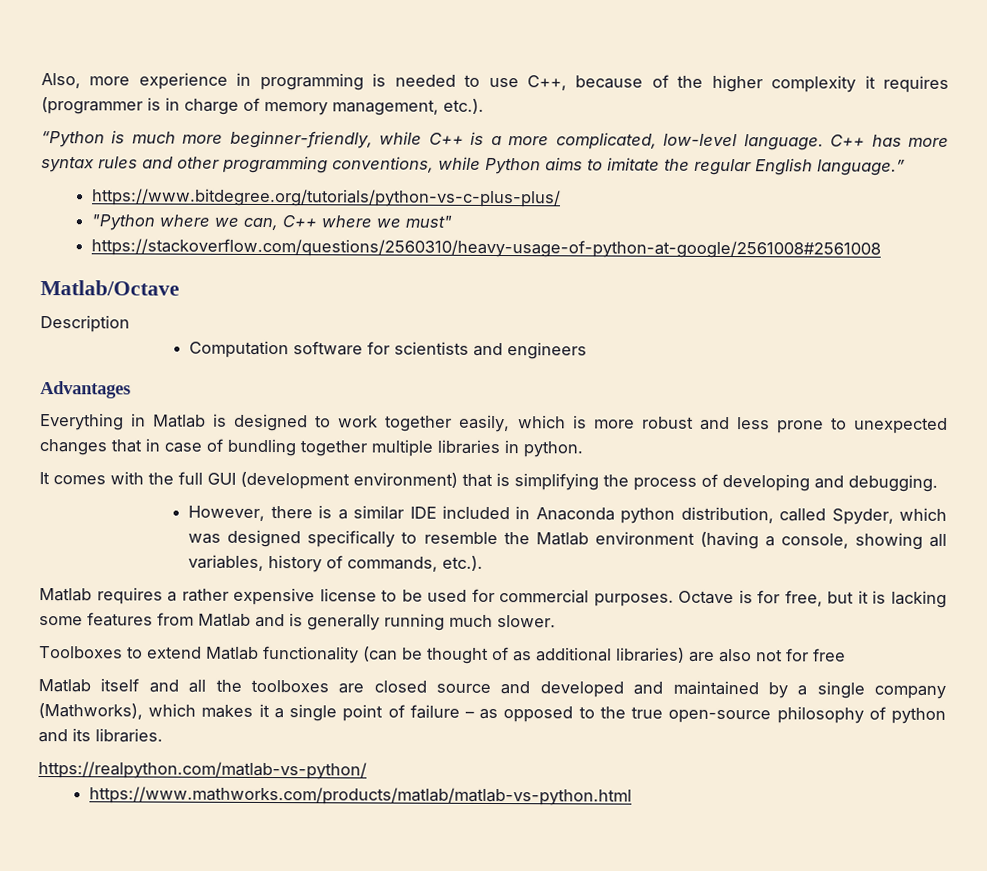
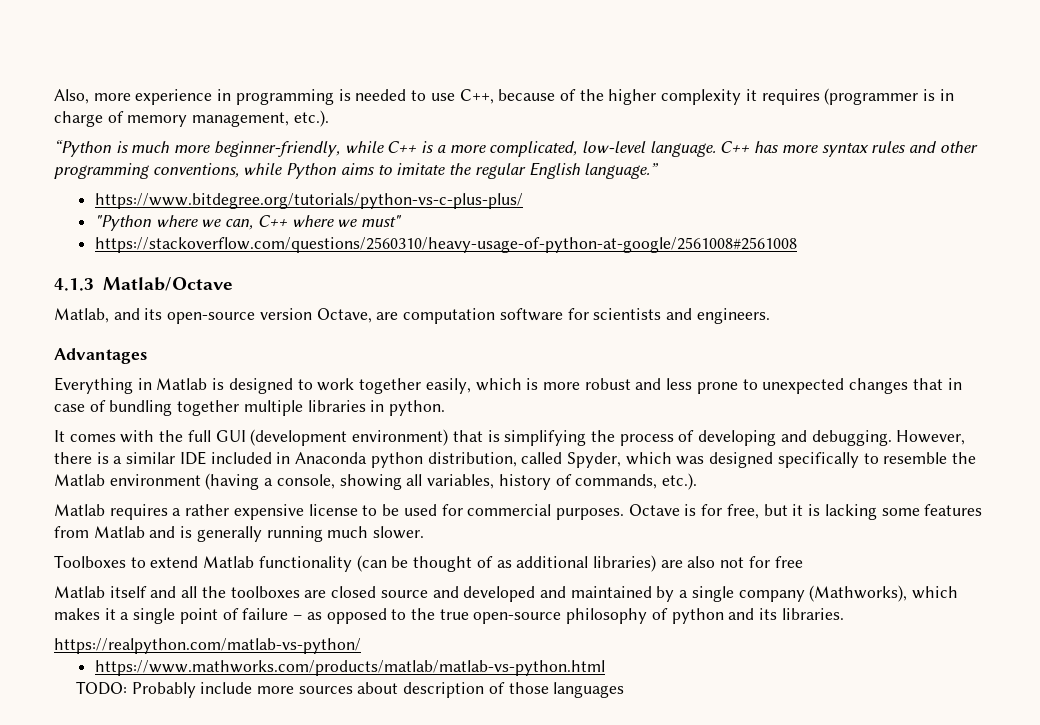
(881, 248) none -> [54,278,94,291] 4.1.3
[40,315,130,333] [189,340,290,359] Description // Computation -> [54,308,496,324] Matlab, and its open-source version Octave, are computation
[507,342,588,360] engineers -> [696,308,770,324] engineers.
(938, 483) // -> (892, 438) none
(632, 796) none -> [75,681,625,698] // TODO: Probably include more sources about description of those languages

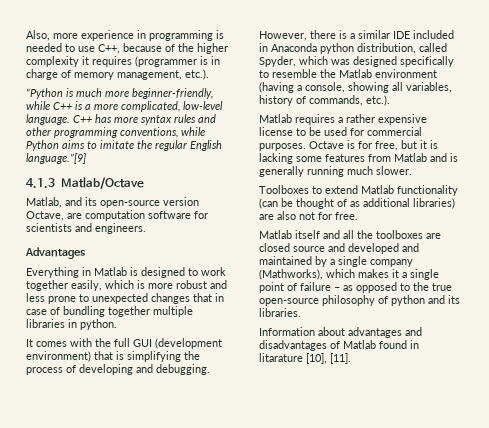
[584,163,660,179] [95,193,524,209] [95,215,403,231] [95,237,798,253] language.” // https://www.bitdegree.org/tutorials/python-vs-c-plus-plus/ // "Python where we can, C++ where we must" // https://stackoverflow.com/questions/2560310/heavy-usage-of-python-at-google/2561008#2561008 -> [26,153,86,164] language.”[9]
[774,556,803,568] free -> [335,212,358,220] free.
[54,638,361,654] [95,660,606,676] [75,681,625,698] https://realpython.com/matlab-vs-python/ // https://www.mathworks.com/products/matlab/matlab-vs-python.html // TODO: Probably include more sources about description of those languages -> [259,327,422,338] [259,340,419,351] [259,353,351,364] Information about advantages and disadvantages of Matlab found in litarature [10], [11].

